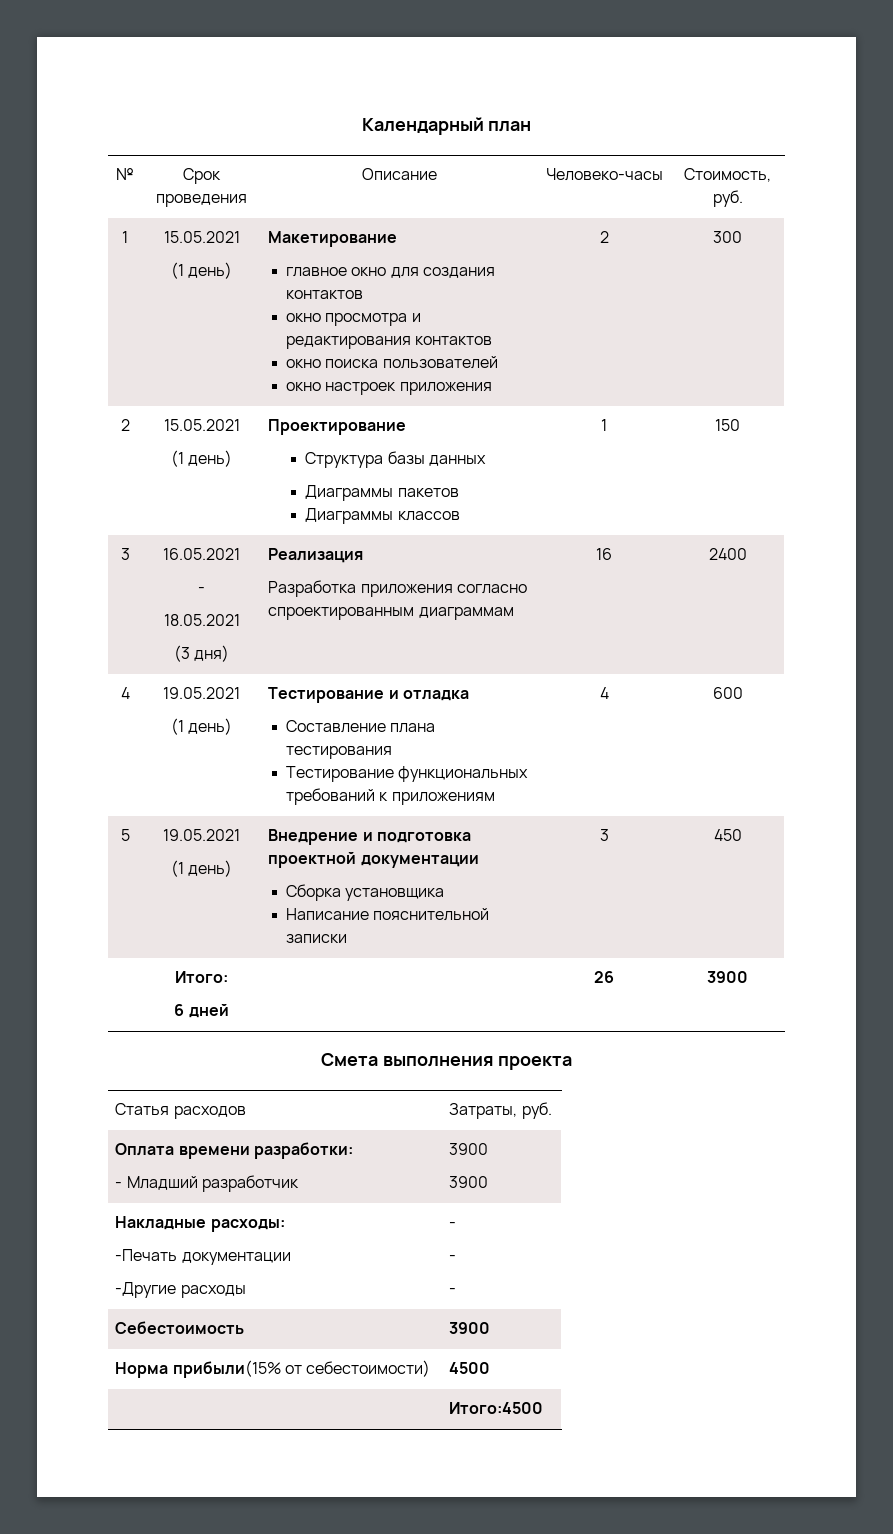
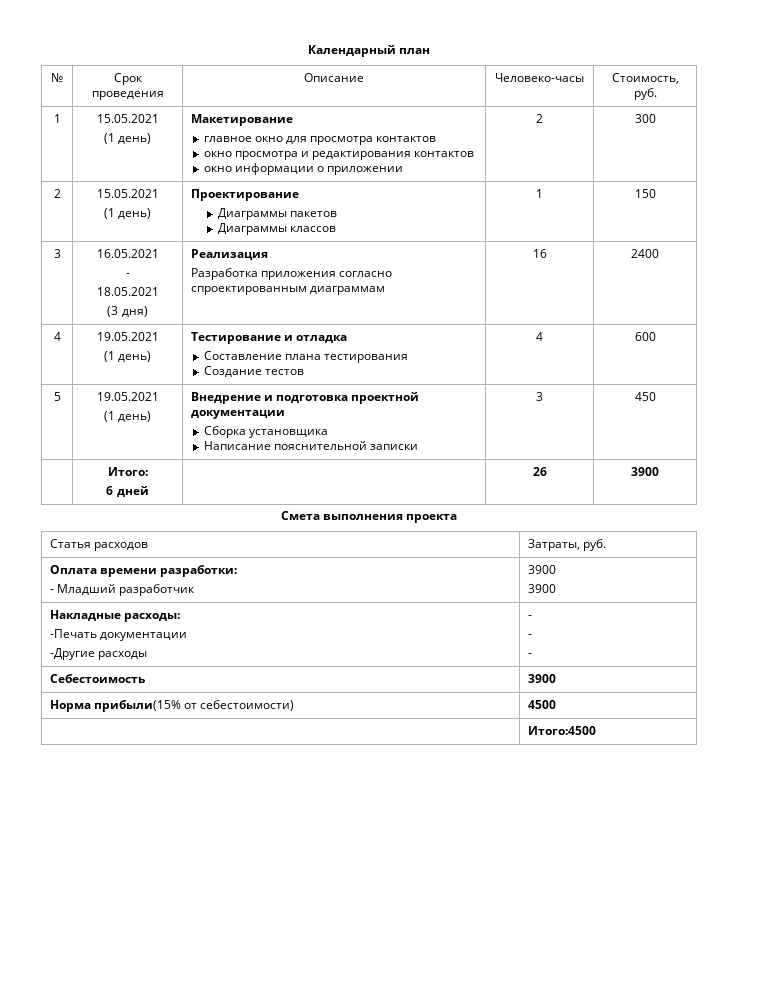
[422,267,495,278] создания -> [310,136,374,145] просмотра
[325,356,498,369] [285,382,492,395] поиска пользователей // окно настроек приложения -> [234,163,404,175] информации о приложении
[305,451,487,468] // Структура базы данных -> (300, 195) none
[285,766,529,782] [285,788,495,805] Тестирование функциональных требований к приложениям -> [203,366,304,377] Создание тестов

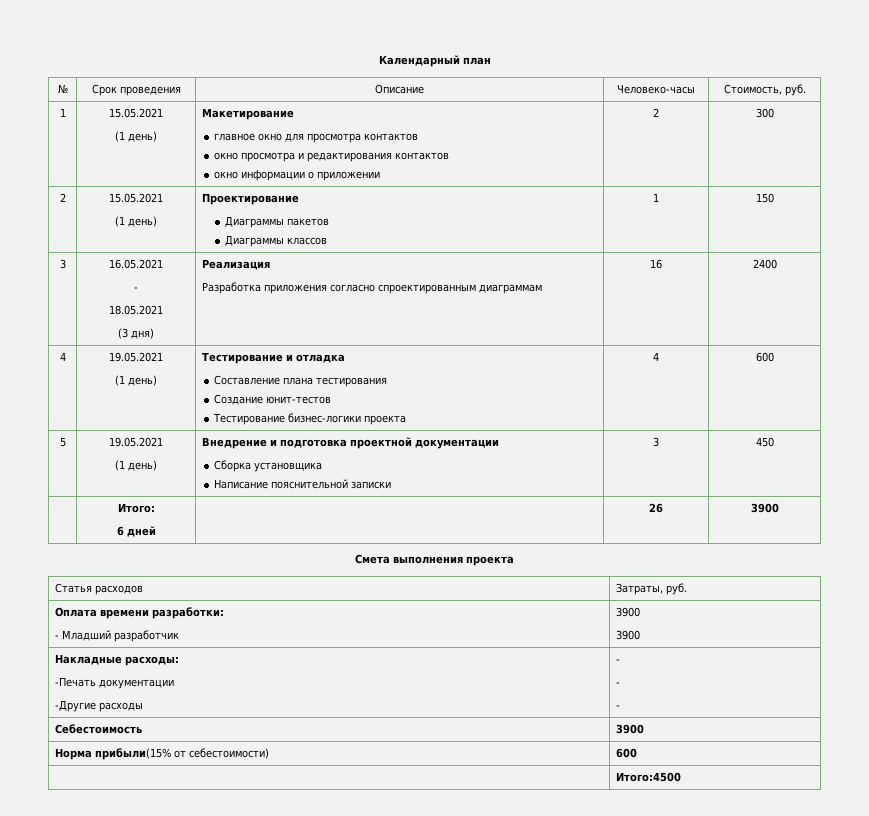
[264,369,304,375] тестов -> [265,396,331,404] [212,413,406,425] юнит-тестов // Тестирование бизнес-логики проекта
[528,700,557,709] 4500 -> [615,748,637,758] 600

